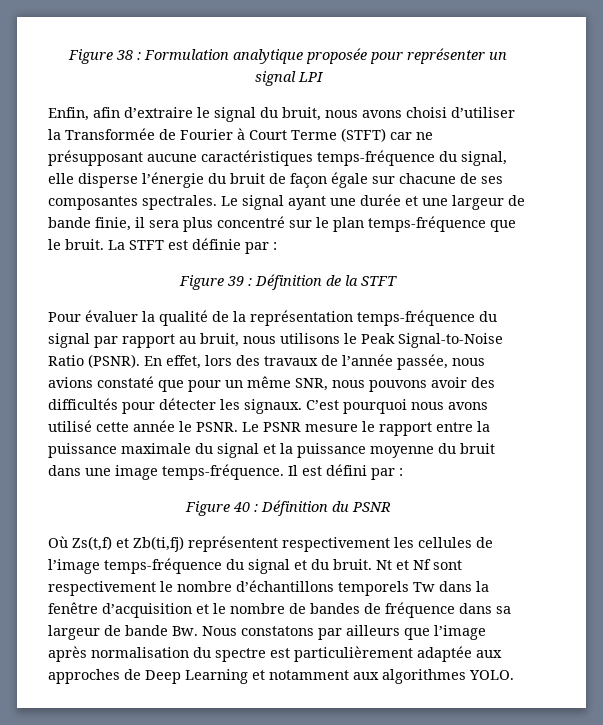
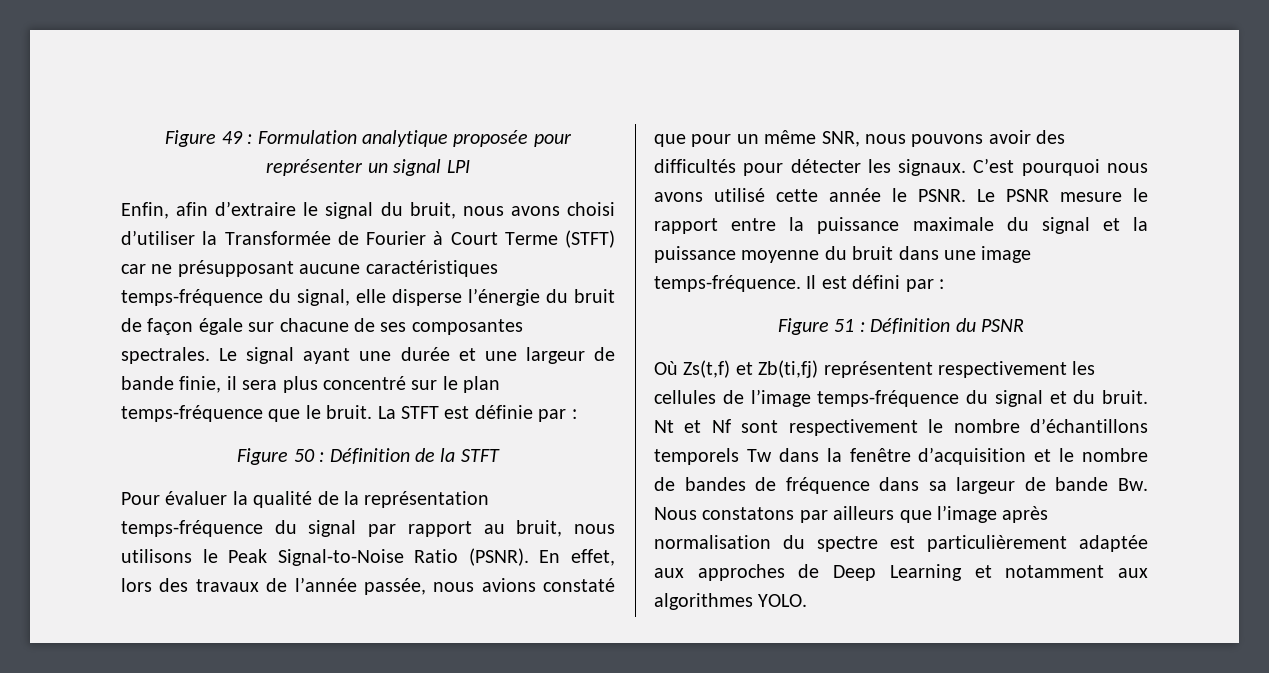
[68,49,133,64] Figure 38 -> [165,130,243,147] Figure 49
[227,276,244,286] 39 -> [293,449,315,462] 50
[232,502,250,512] 40 -> [834,319,855,332] 51

